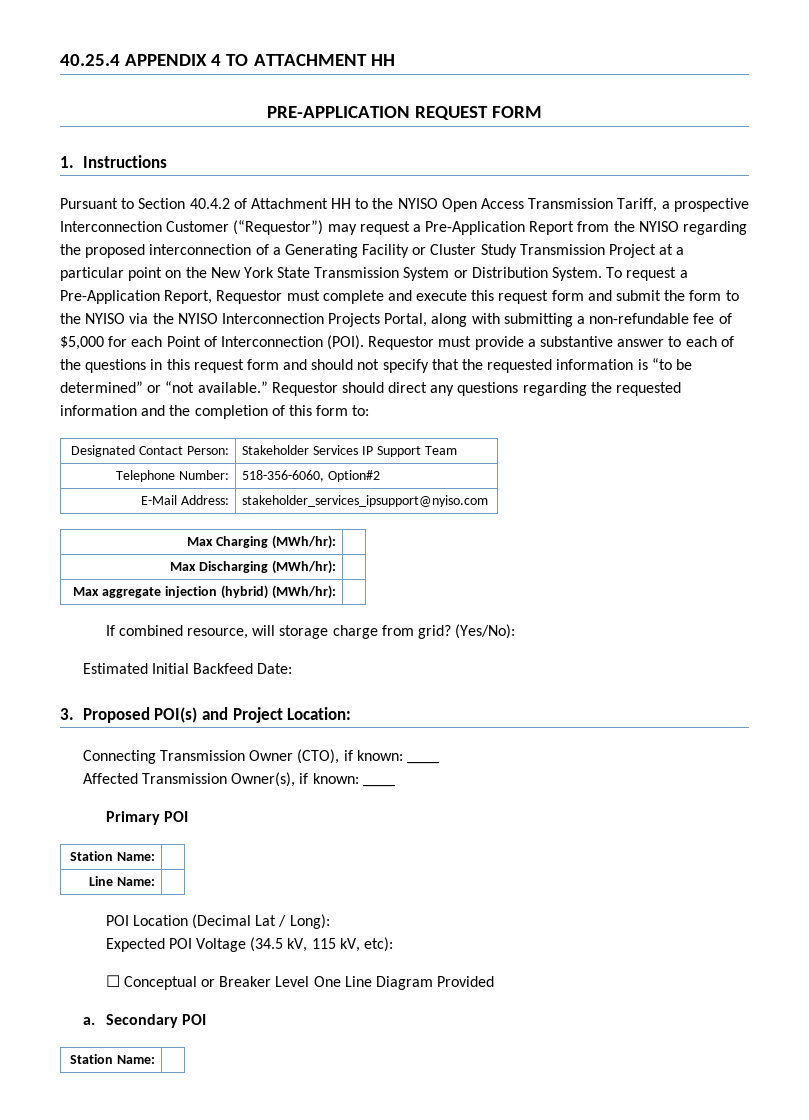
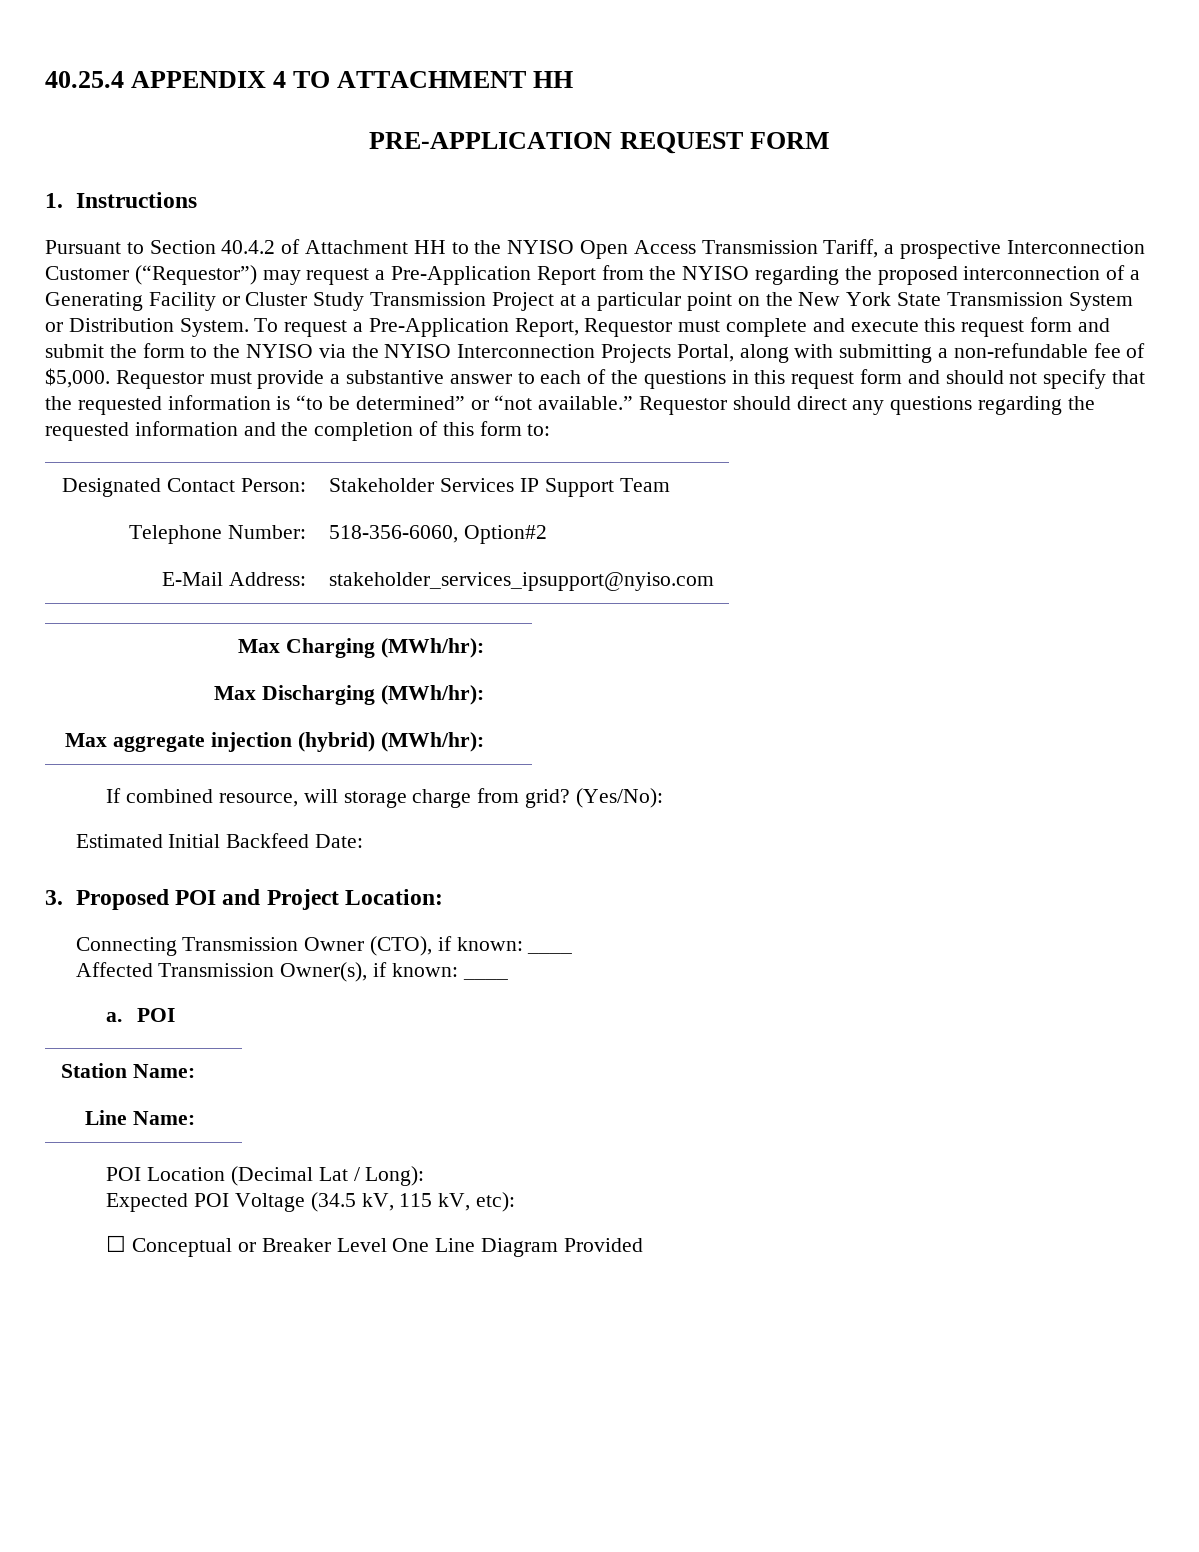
[60,335,365,350] $5,000 for each Point of Interconnection (POI). -> [45,368,110,388] $5,000.
[154,707,198,723] POI(s) -> [174,890,216,905] POI
[105,811,160,825] Primary -> [106,1012,123,1022] a.
[82,1014,206,1028] [69,1054,155,1064] // a. Secondary POI // Station Name: | -> (643, 1245) none

